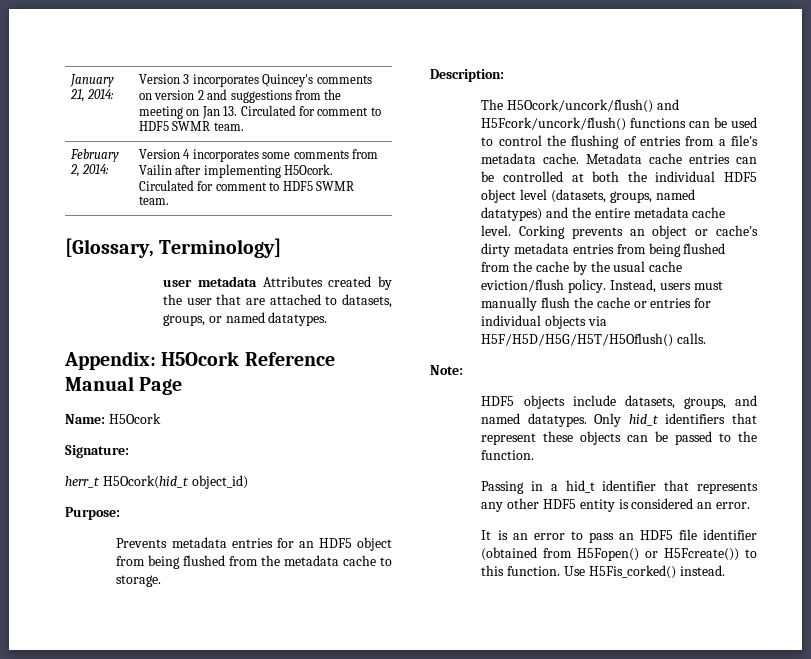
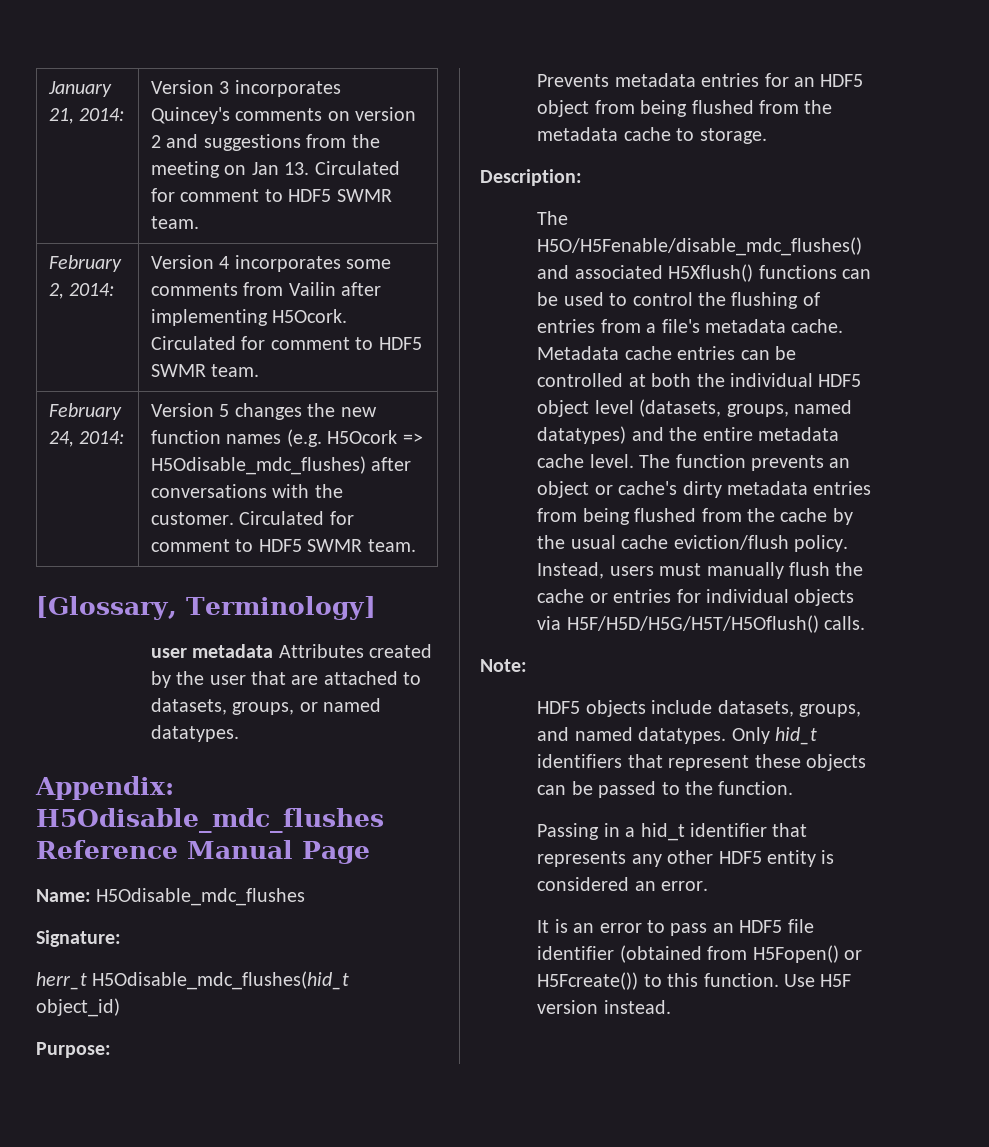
(170, 200) none -> [48,403,122,420] [48,431,125,447] [150,403,377,420] [150,429,423,447] [150,456,412,475] [150,484,343,498] [150,511,354,525] [150,539,416,552] // February 24, 2014: | Version 5 changes the new function names (e.g. H5Ocork => H5Odisable_mdc_flushes) after conversations with the customer. Circulated for comment to HDF5 SWMR team.
[161,351,240,366] H5Ocork -> [36,808,384,833] H5Odisable_mdc_flushes
[108,413,161,424] H5Ocork -> [96,888,306,906] H5Odisable_mdc_flushes
[102,475,189,489] H5Ocork(hid_t -> [92,971,350,990] H5Odisable_mdc_flushes(hid_t
[507,99,680,113] [481,117,627,131] H5Ocork/uncork/flush() and H5Fcork/uncork/flush() -> [537,237,863,256] [537,264,754,282] H5O/H5Fenable/disable_mdc_flushes() and associated H5Xflush()
[519,225,566,239] Corking -> [639,454,746,468] The function
[588,565,676,579] H5Fis_corked() -> [820,974,852,987] [537,1000,599,1014] H5F version

